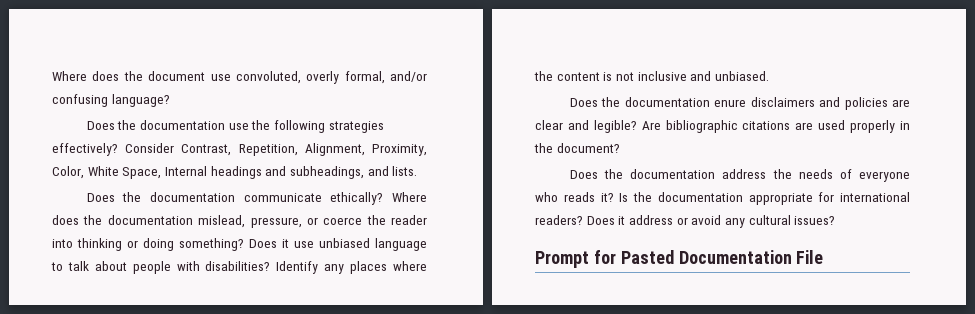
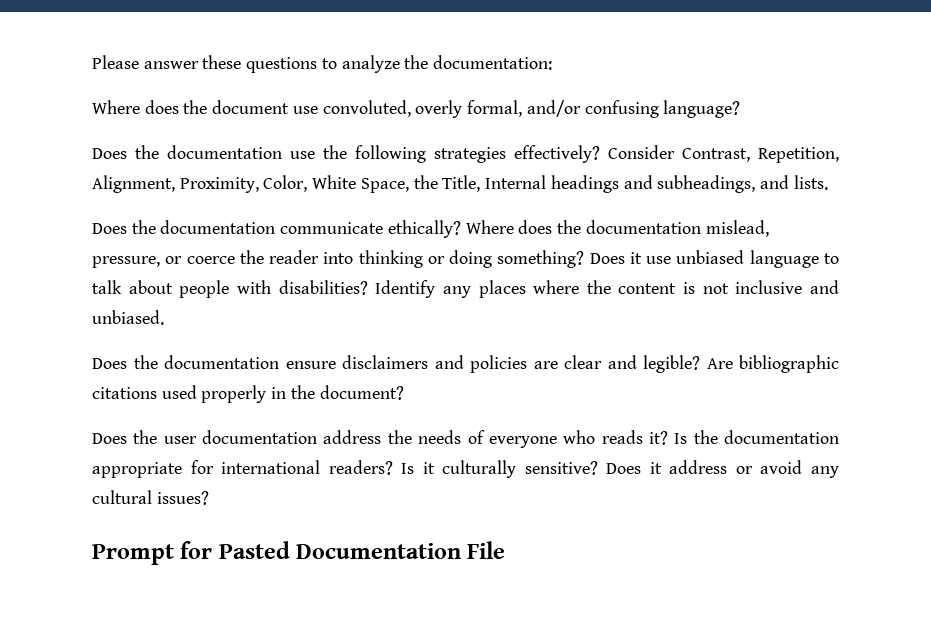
(52, 76) none -> [92,55,553,73] Please answer these questions to analyze the documentation: //
(162, 173) none -> [413,175,481,192] the Title,
[714,99,747,107] enure -> [285,361,336,369] ensure
[795,122,814,130] are -> (157, 393) none
(624, 174) none -> [163,436,197,444] user
(583, 220) none -> [401,460,598,478] Is it culturally sensitive?

